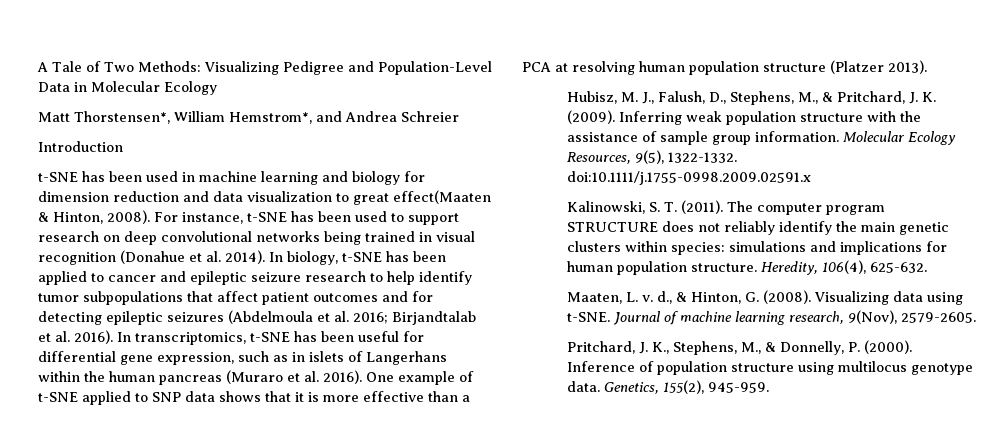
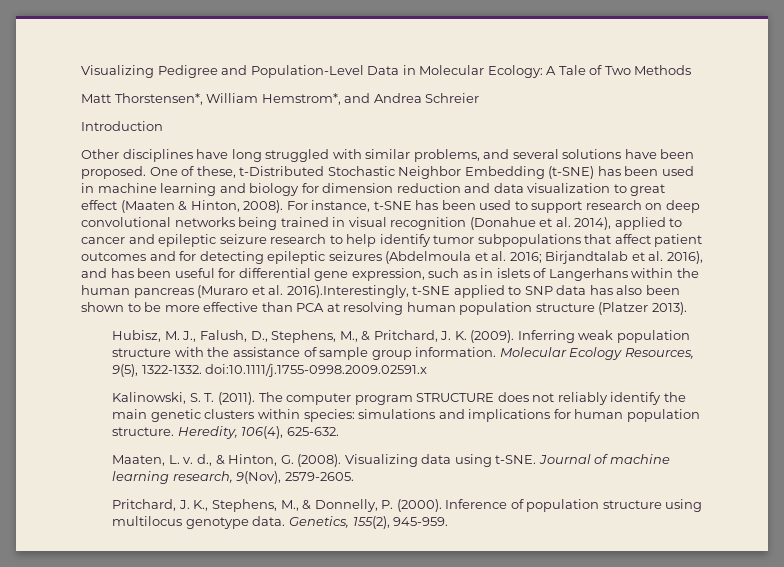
[37,61,201,72] A Tale of Two Methods: -> (81, 71) none
[164,81,217,95] Ecology -> [487,65,692,78] Ecology: A Tale of Two Methods
[38,172,78,182] t-SNE -> [81,149,695,162] [81,166,595,179] Other disciplines have long struggled with similar problems, and several solutions have been proposed. One of these, t-Distributed Stochastic Neighbor Embedding (t-SNE)
[393,190,491,204] effect(Maaten -> [81,200,175,213] effect (Maaten
[225,250,446,265] 2014). In biology, t-SNE has been -> [574,217,612,230] 2014),
[74,330,290,345] 2016). In transcriptomics, t-SNE -> [666,251,703,264] [81,268,107,278] 2016), and
[323,370,474,385] 2016). One example of -> [286,285,409,298] 2016).Interestingly,
[219,391,319,402] shows that it is -> [589,285,680,295] [81,302,162,312] has also been shown to be
[462,395,470,402] a -> (293, 307) none

